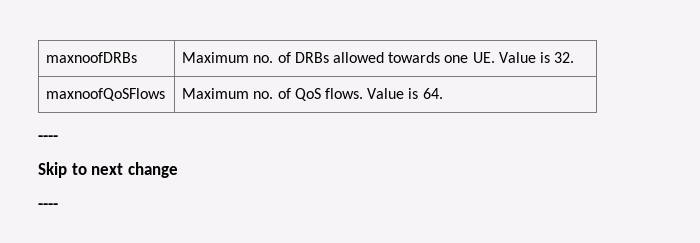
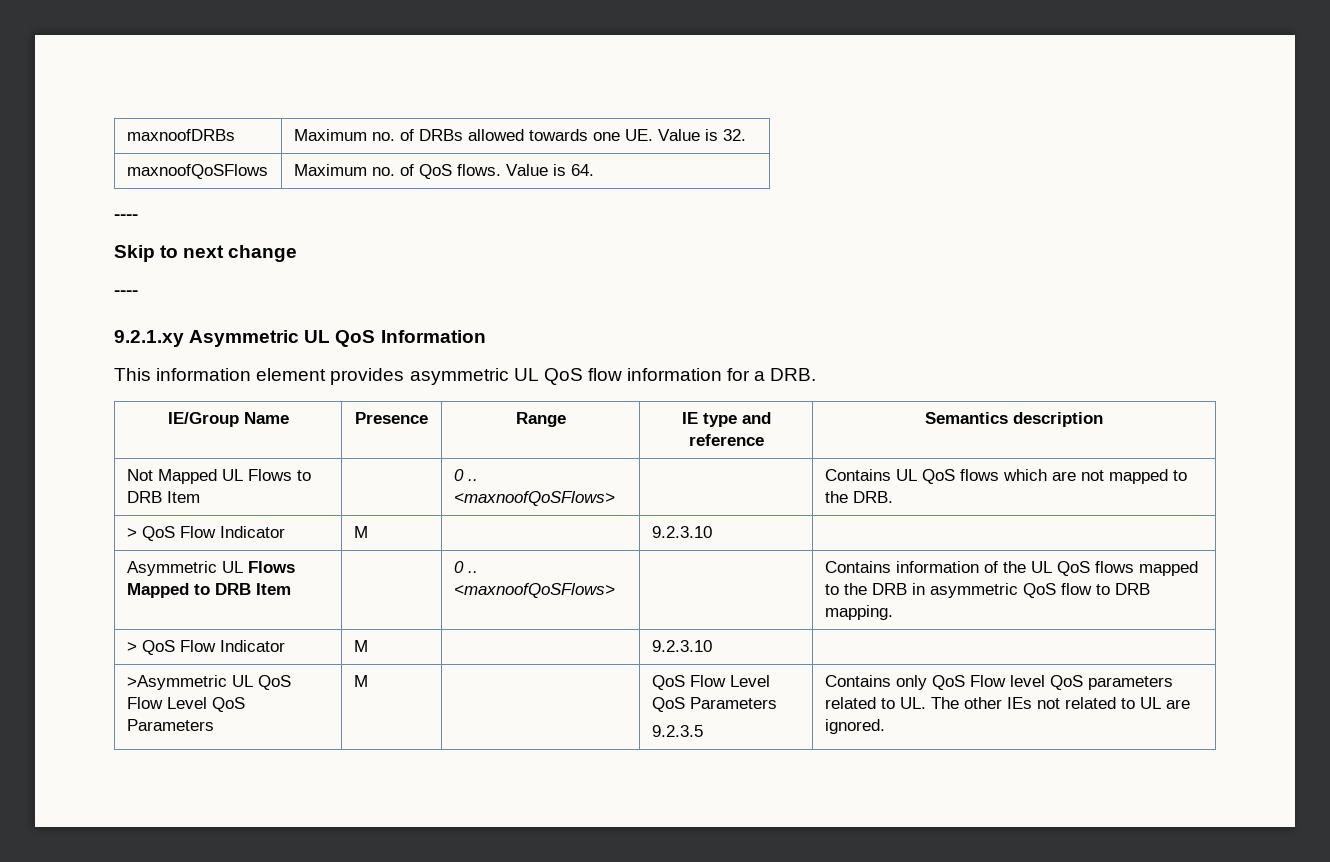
(58, 206) none -> [114,330,486,347] [114,368,817,385] [167,412,289,427] [355,412,428,424] [515,412,566,427] [681,412,771,427] [688,434,764,446] [925,412,1103,427] [126,469,311,484] [126,491,200,503] [453,469,478,481] [453,491,615,506] [824,469,1187,484] [824,491,893,503] [126,526,285,541] [353,526,368,538] [651,526,712,538] [126,561,295,576] [126,583,291,598] [453,561,478,573] [453,583,615,598] [824,561,1198,576] [824,583,1150,598] [824,605,893,620] [126,640,285,655] [353,640,368,652] [651,640,712,652] [126,675,291,690] [126,697,245,712] [126,719,214,731] [353,675,368,687] [651,675,770,690] [651,697,777,712] [651,725,703,737] [824,675,1173,690] [824,697,1190,709] [824,719,885,734] // 9.2.1.xy Asymmetric UL QoS Information // This information element provides asymmetric UL QoS flow information for a DRB. // IE/Group Name | Presence | Range | IE type and reference | Semantics description // Not Mapped UL Flows to DRB Item | | 0 .. <maxnoofQoSFlows> | | Contains UL QoS flows which are not mapped to the DRB. // > QoS Flow Indicator | M | | 9.2.3.10 | // Asymmetric UL Flows Mapped to DRB Item | | 0 .. <maxnoofQoSFlows> | | Contains information of the UL QoS flows mapped to the DRB in asymmetric QoS flow to DRB mapping. // > QoS Flow Indicator | M | | 9.2.3.10 | // >Asymmetric UL QoS Flow Level QoS Parameters | M | | QoS Flow Level QoS Parameters // 9.2.3.5 | Contains only QoS Flow level QoS parameters related to UL. The other IEs not related to UL are ignored.

